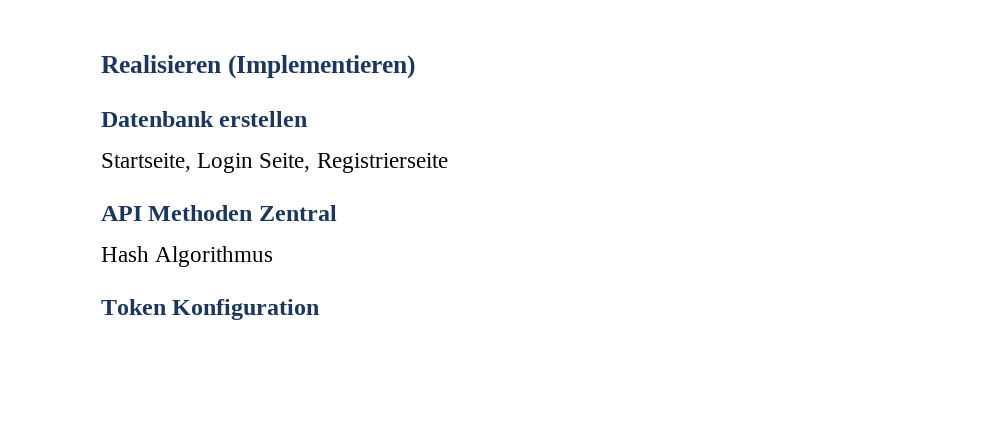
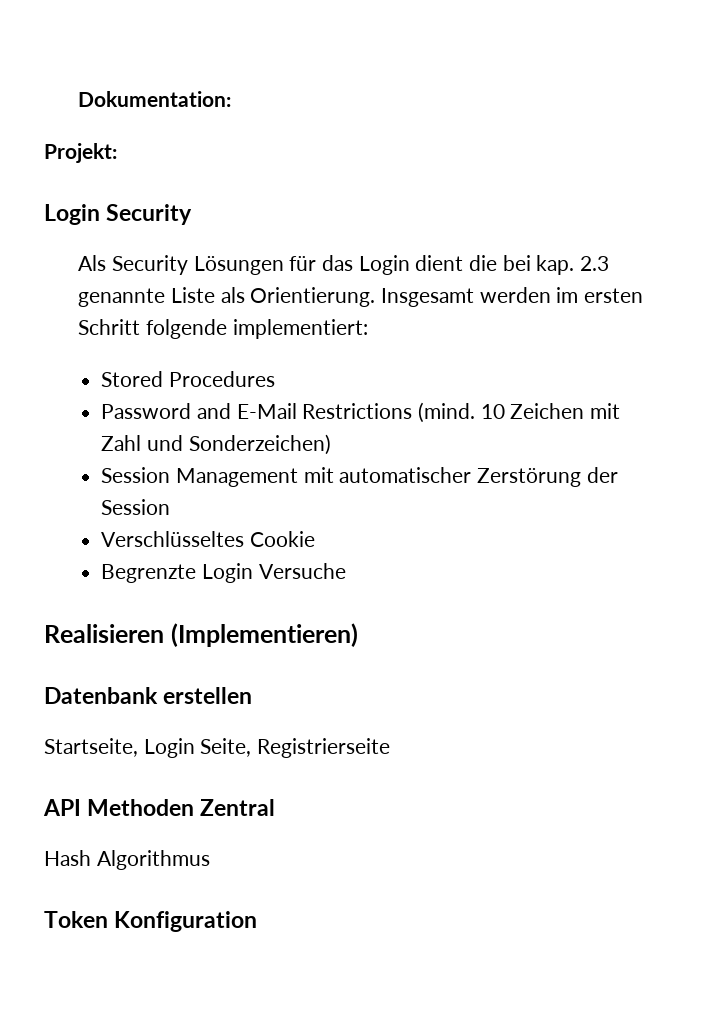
(101, 64) none -> [78,91,232,107] [44,143,117,163] [44,204,193,225] [78,255,609,275] [78,287,643,307] [78,319,368,339] [101,371,276,387] [101,402,621,423] [101,434,331,455] [101,467,618,487] [101,499,171,515] [101,531,316,547] [101,563,346,583] Dokumentation: // Projekt: // Login Security // Als Security Lösungen für das Login dient die bei kap. 2.3 genannte Liste als Orientierung. Insgesamt werden im ersten Schritt folgende implementiert: // Stored Procedures // Password and E-Mail Restrictions (mind. 10 Zeichen mit Zahl und Sonderzeichen) // Session Management mit automatischer Zerstörung der Session // Verschlüsseltes Cookie // Begrenzte Login Versuche //

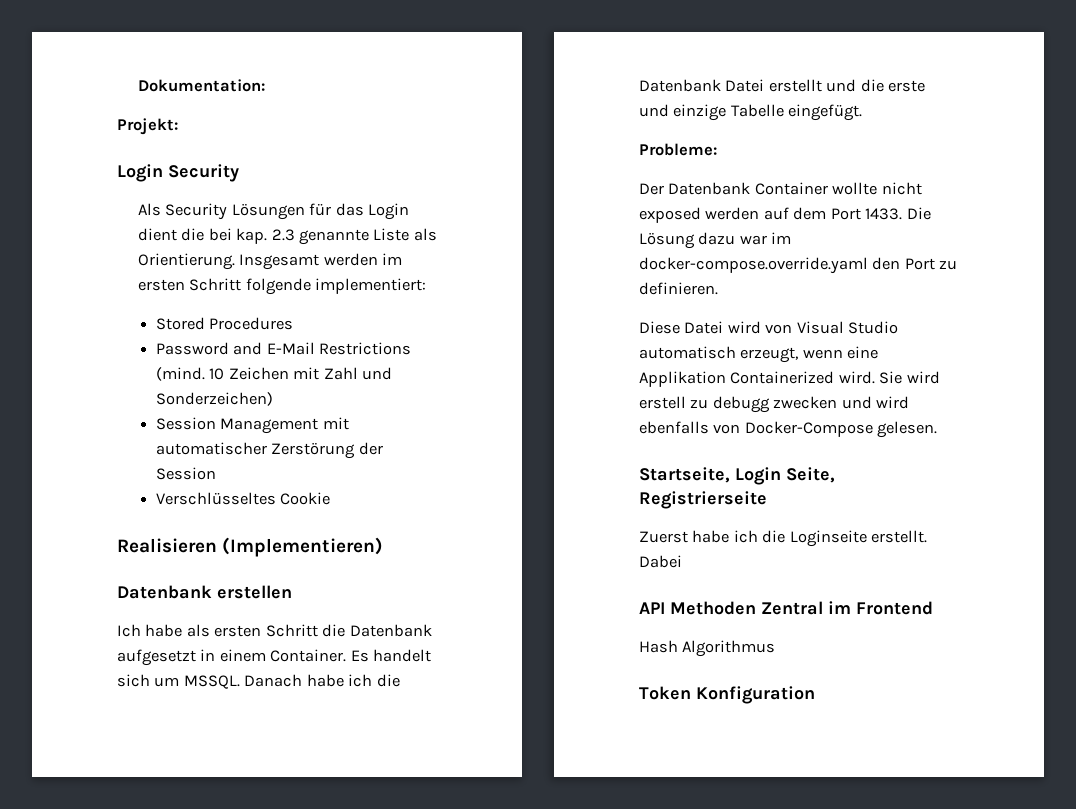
[101,563,346,583] // Begrenzte Login Versuche -> (331, 498) none
[44,738,391,758] Startseite, Login Seite, Registrierseite -> [117,624,432,637] [117,649,432,666] [117,674,400,689] [639,79,926,92] [639,104,863,121] [639,143,717,156] [639,182,922,195] [639,207,931,223] [639,232,792,249] [639,257,958,274] [639,282,718,295] [639,321,899,334] [639,346,879,363] [639,371,940,387] [639,396,910,413] [639,421,938,438] [639,467,835,485] [639,491,767,509] [639,530,928,547] [639,555,682,568] Ich habe als ersten Schritt die Datenbank aufgesetzt in einem Container. Es handelt sich um MSSQL. Danach habe ich die Datenbank Datei erstellt und die erste und einzige Tabelle eingefügt. // Probleme: // Der Datenbank Container wollte nicht exposed werden auf dem Port 1433. Die Lösung dazu war im docker-compose.override.yaml den Port zu definieren. // Diese Datei wird von Visual Studio automatisch erzeugt, wenn eine Applikation Containerized wird. Sie wird erstell zu debugg zwecken und wird ebenfalls von Docker-Compose gelesen. // Startseite, Login Seite, Registrierseite // Zuerst habe ich die Loginseite erstellt. Dabei
(276, 807) none -> [828,601,933,615] im Frontend

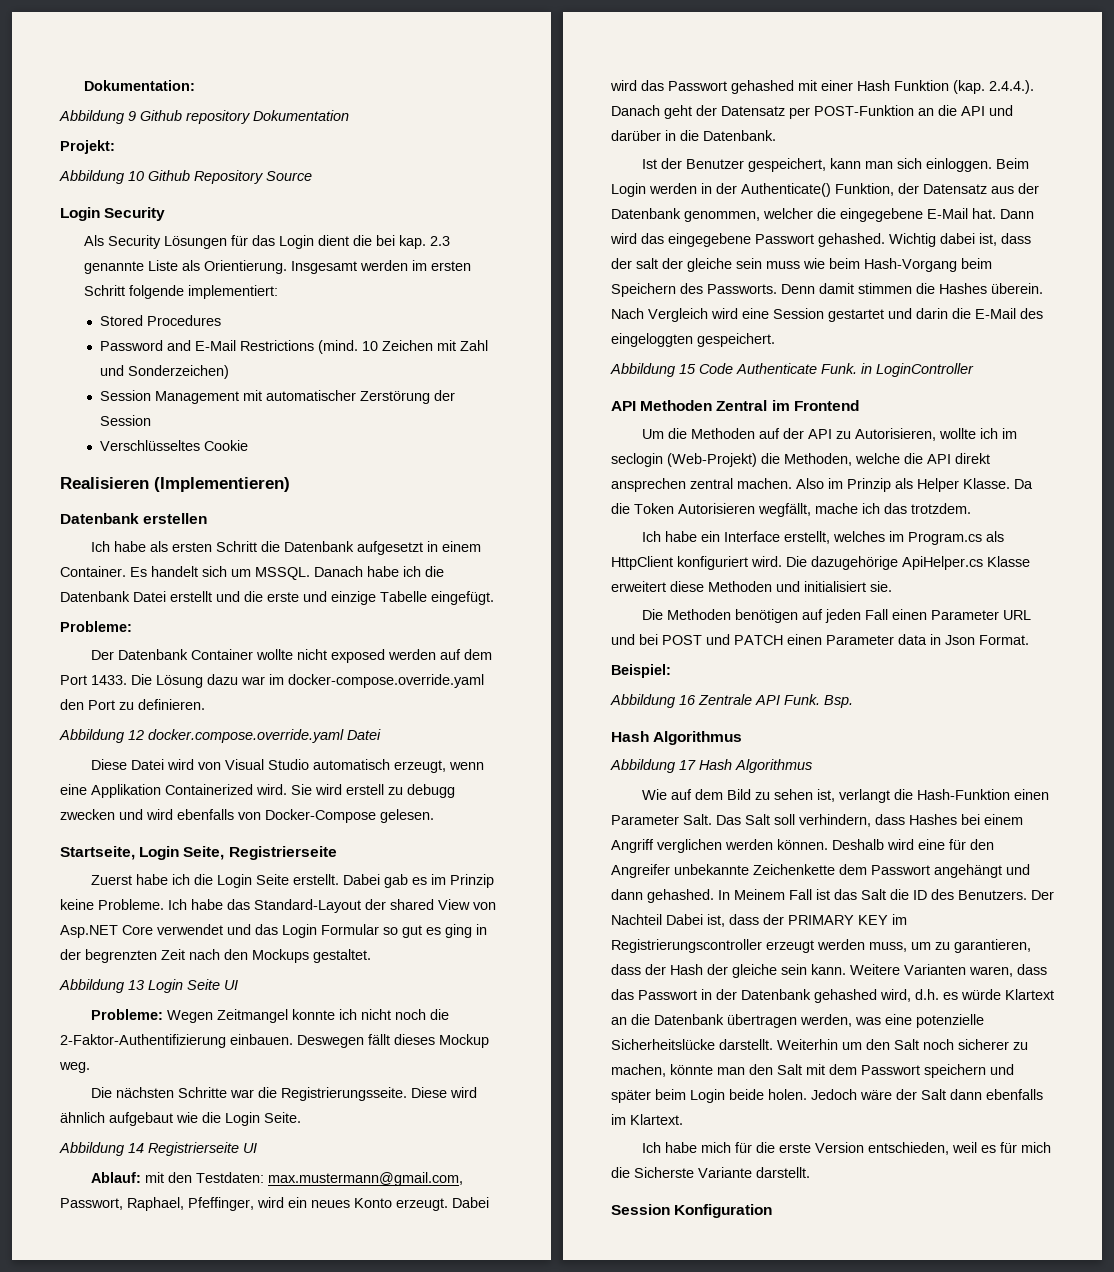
[117,118,178,135] Projekt: -> [59,110,349,124] [60,140,115,154] [59,170,312,184] Abbildung 9 Github repository Dokumentation // Projekt: // Abbildung 10 Github Repository Source
(718, 288) none -> [59,729,381,743] // Abbildung 12 docker.compose.override.yaml Datei
[789,530,867,547] Loginseite -> [217,874,290,888] Login Seite
(682, 561) none -> [384,874,495,888] [60,899,496,913] [60,924,487,938] [60,949,371,963] [59,979,238,993] [91,1009,450,1023] [60,1034,489,1048] [59,1062,90,1073] [91,1087,478,1101] [60,1112,301,1126] [59,1142,257,1156] [91,1172,464,1186] [60,1197,489,1211] [610,80,1034,94] [611,105,1013,119] [611,130,776,141] [642,158,1030,172] [611,183,1039,197] [611,208,1034,222] [610,233,1031,247] [611,258,992,272] [611,283,1043,297] [611,308,1043,322] [611,333,775,347] [610,363,974,377] gab es im Prinzip keine Probleme. Ich habe das Standard-Layout der shared View von Asp.NET Core verwendet und das Login Formular so gut es ging in der begrenzten Zeit nach den Mockups gestaltet. // Abbildung 13 Login Seite UI // Probleme: Wegen Zeitmangel konnte ich nicht noch die 2-Faktor-Authentifizierung einbauen. Deswegen fällt dieses Mockup weg. // Die nächsten Schritte war die Registrierungsseite. Diese wird ähnlich aufgebaut wie die Login Seite. // Abbildung 14 Registrierseite UI // Ablauf: mit den Testdaten: max.mustermann@gmail.com, Passwort, Raphael, Pfeffinger, wird ein neues Konto erzeugt. Dabei wird das Passwort gehashed mit einer Hash Funktion (kap. 2.4.4.). Danach geht der Datensatz per POST-Funktion an die API und darüber in die Datenbank. // Ist der Benutzer gespeichert, kann man sich einloggen. Beim Login werden in der Authenticate() Funktion, der Datensatz aus der Datenbank genommen, welcher die eingegebene E-Mail hat. Dann wird das eingegebene Passwort gehashed. Wichtig dabei ist, dass der salt der gleiche sein muss wie beim Hash-Vorgang beim Speichern des Passworts. Denn damit stimmen die Hashes überein. Nach Vergleich wird eine Session gestartet und darin die E-Mail des eingeloggten gespeichert. // Abbildung 15 Code Authenticate Funk. in LoginController
[639,640,776,657] [639,686,691,700] Hash Algorithmus // Token -> [642,428,1018,441] [611,453,990,467] [611,478,1033,492] [611,503,971,517] [642,531,1005,545] [611,556,1030,570] [611,581,892,592] [642,609,1032,623] [611,634,1029,645] [611,664,671,678] [610,694,853,708] [611,731,743,745] [610,759,812,773] [642,789,1050,803] [611,814,1023,827] [611,839,994,853] [611,864,1030,878] [611,889,1054,903] [611,914,907,927] [611,939,1031,953] [611,964,1047,978] [611,989,1054,1003] [611,1014,984,1028] [611,1039,1028,1050] [611,1064,1014,1078] [611,1089,1043,1103] [611,1114,683,1125] [642,1142,1052,1155] [611,1167,810,1178] [611,1204,670,1215] Um die Methoden auf der API zu Autorisieren, wollte ich im seclogin (Web-Projekt) die Methoden, welche die API direkt ansprechen zentral machen. Also im Prinzip als Helper Klasse. Da die Token Autorisieren wegfällt, mache ich das trotzdem. // Ich habe ein Interface erstellt, welches im Program.cs als HttpClient konfiguriert wird. Die dazugehörige ApiHelper.cs Klasse erweitert diese Methoden und initialisiert sie. // Die Methoden benötigen auf jeden Fall einen Parameter URL und bei POST und PATCH einen Parameter data in Json Format. // Beispiel: // Abbildung 16 Zentrale API Funk. Bsp. // Hash Algorithmus // Abbildung 17 Hash Algorithmus // Wie auf dem Bild zu sehen ist, verlangt die Hash-Funktion einen Parameter Salt. Das Salt soll verhindern, dass Hashes bei einem Angriff verglichen werden können. Deshalb wird eine für den Angreifer unbekannte Zeichenkette dem Passwort angehängt und dann gehashed. In Meinem Fall ist das Salt die ID des Benutzers. Der Nachteil Dabei ist, dass der PRIMARY KEY im Registrierungscontroller erzeugt werden muss, um zu garantieren, dass der Hash der gleiche sein kann. Weitere Varianten waren, dass das Passwort in der Datenbank gehashed wird, d.h. es würde Klartext an die Datenbank übertragen werden, was eine potenzielle Sicherheitslücke darstellt. Weiterhin um den Salt noch sicherer zu machen, könnte man den Salt mit dem Passwort speichern und später beim Login beide holen. Jedoch wäre der Salt dann ebenfalls im Klartext. // Ich habe mich für die erste Version entschieden, weil es für mich die Sicherste Variante darstellt. // Session

